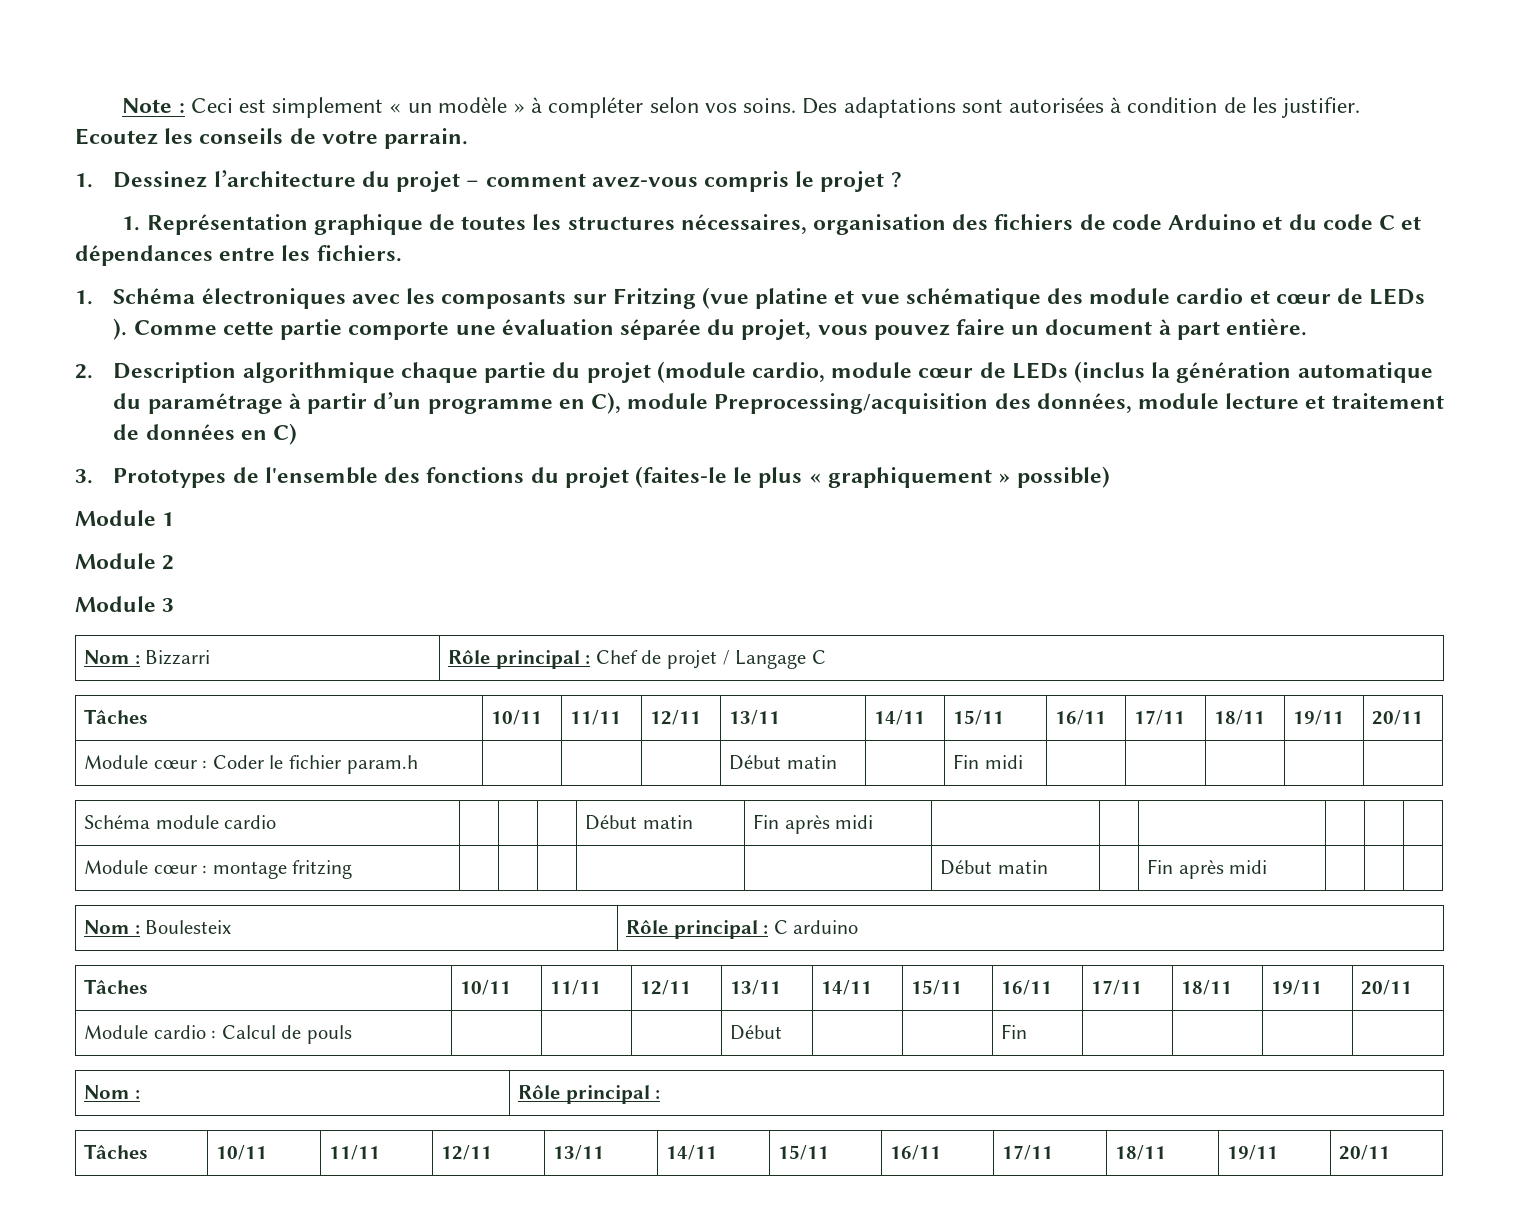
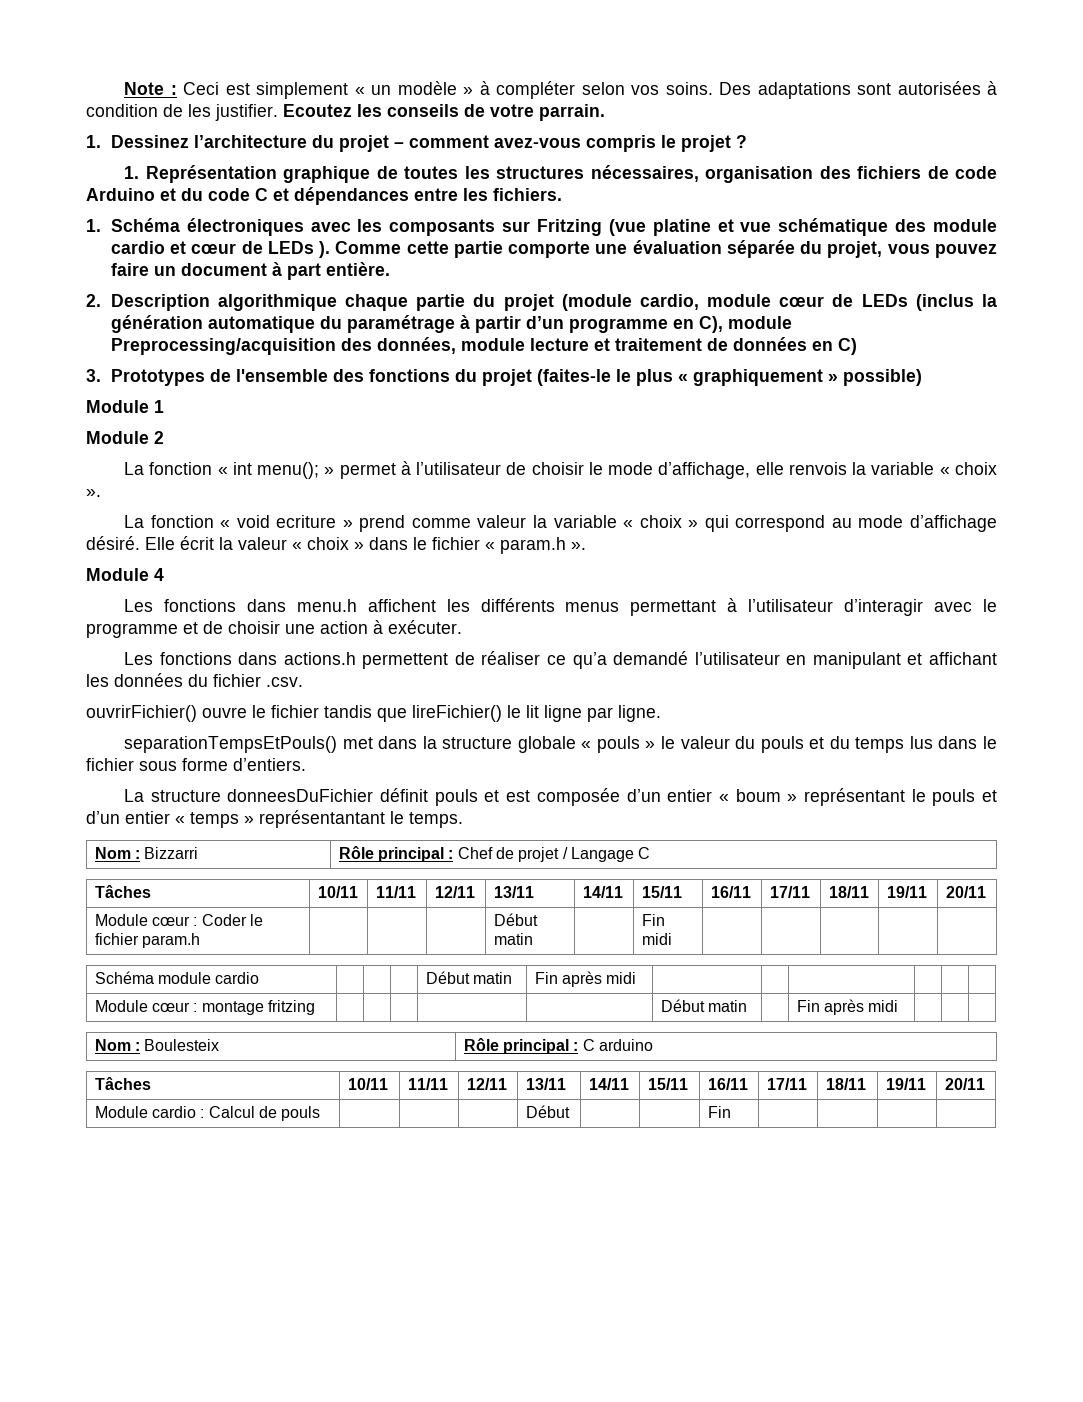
[75,596,175,612] Module 3 -> [124,461,997,479] [86,489,101,497] [124,515,997,532] [86,536,586,554] [86,568,164,581] [124,598,998,616] [86,620,462,638] [124,651,998,669] [86,673,303,687] [86,705,661,722] [124,736,997,753] [86,758,306,771] [124,788,997,806] [86,810,463,828] La fonction « int menu(); » permet à l’utilisateur de choisir le mode d’affichage, elle renvois la variable « choix ». // La fonction « void ecriture » prend comme valeur la variable « choix » qui correspond au mode d’affichage désiré. Elle écrit la valeur « choix » dans le fichier « param.h ». // Module 4 // Les fonctions dans menu.h affichent les différents menus permettant à l’utilisateur d’interagir avec le programme et de choisir une action à exécuter. // Les fonctions dans actions.h permettent de réaliser ce qu’a demandé l’utilisateur en manipulant et affichant les données du fichier .csv. // ouvrirFichier() ouvre le fichier tandis que lireFichier() le lit ligne par ligne. // separationTempsEtPouls() met dans la structure globale « pouls » le valeur du pouls et du temps lus dans le fichier sous forme d’entiers. // La structure donneesDuFichier définit pouls et est composée d’un entier « boum » représentant le pouls et d’un entier « temps » représentantant le temps.
[84,1085,140,1099] [518,1085,661,1104] [84,1144,149,1159] [216,1145,268,1160] [329,1145,381,1160] [441,1145,493,1160] [553,1145,605,1160] [666,1145,718,1160] [778,1145,830,1160] [890,1145,942,1160] [1002,1145,1054,1160] [1115,1145,1167,1160] [1227,1145,1279,1160] [1339,1145,1391,1160] // Nom : | Rôle principal : // Tâches | 10/11 | 11/11 | 12/11 | 13/11 | 14/11 | 15/11 | 16/11 | 17/11 | 18/11 | 19/11 | 20/11 -> (731, 1112) none

